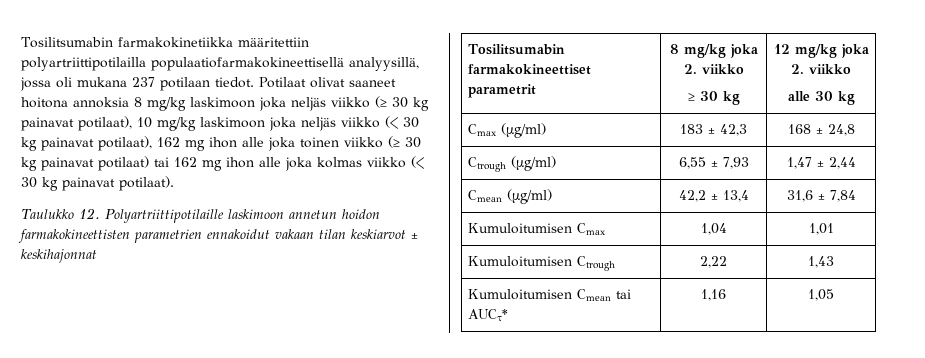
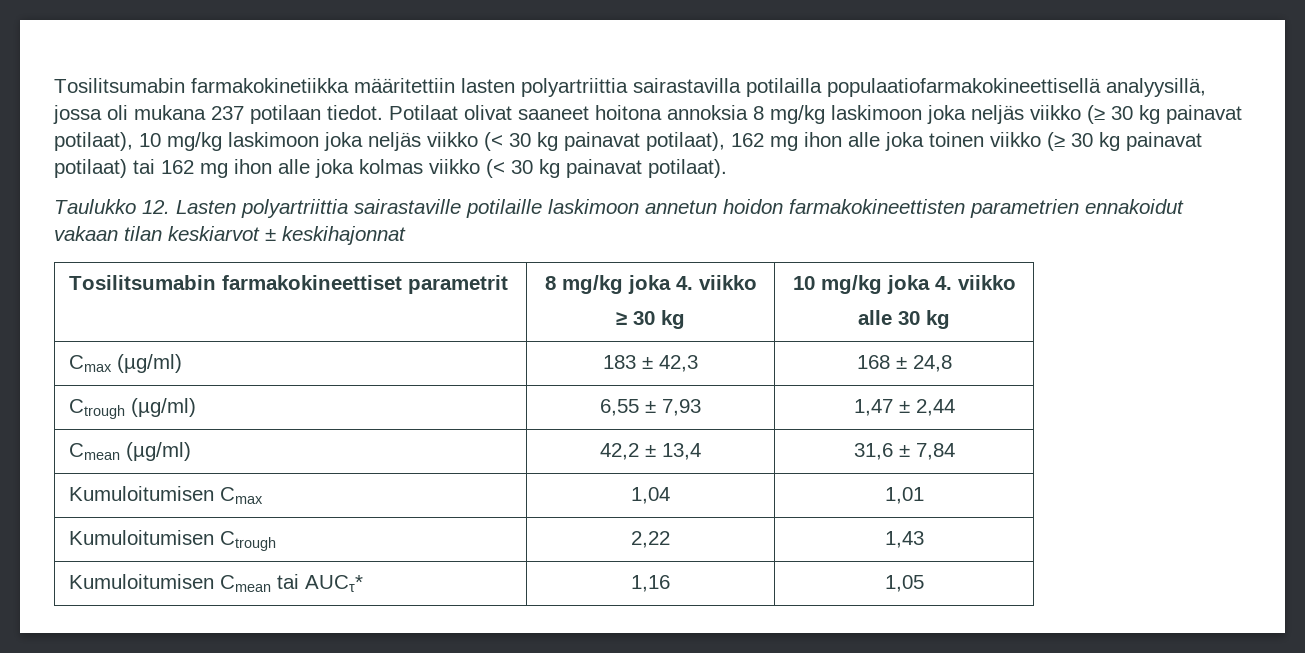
[21,57,146,71] polyartriittipotilailla -> [461,78,822,97] lasten polyartriittia sairastavilla potilailla
[104,209,224,223] Polyartriittipotilaille -> [176,199,542,218] Lasten polyartriittia sairastaville potilaille
[683,64,697,74] 2. -> [675,276,693,290] 4.
[773,44,869,58] [791,64,804,74] 12 mg/kg joka 2. -> [792,275,952,294] 10 mg/kg joka 4.

